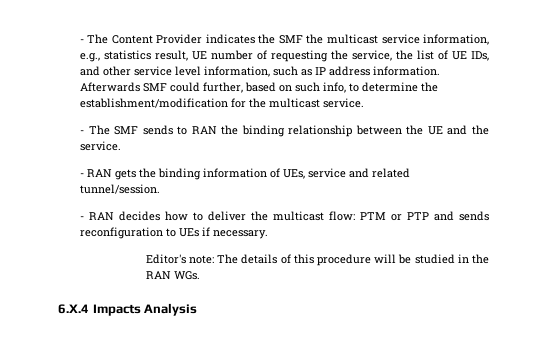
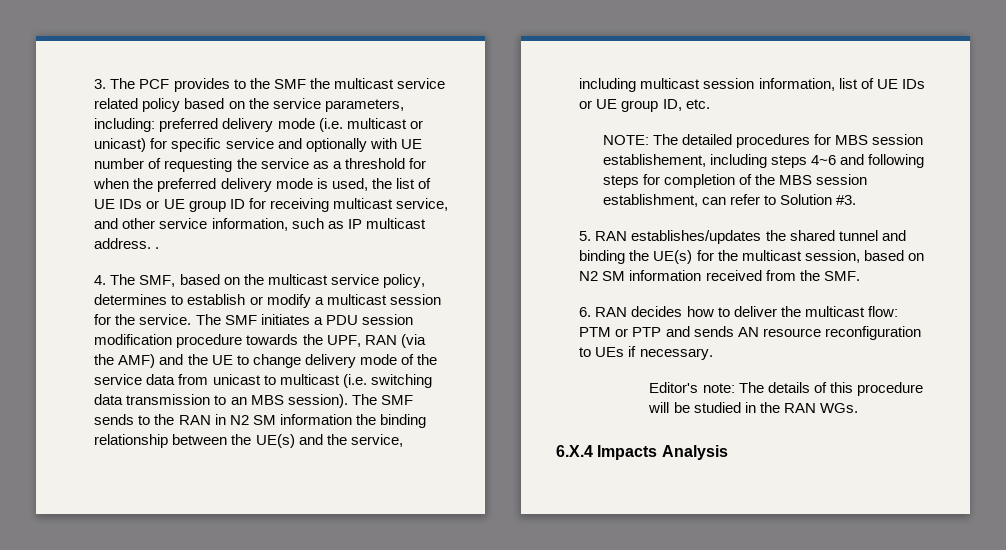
[79,34,255,44] - The Content Provider indicates -> [94,78,246,92] 3. The PCF provides to
[423,34,489,45] [79,50,188,62] information, e.g., statistics result, -> [94,98,404,112] [94,118,423,132] [94,138,397,152] related policy based on the service parameters, including: preferred delivery mode (i.e. multicast or unicast) for specific service and optionally with
[351,50,489,61] service, the list of UE IDs, -> [260,158,426,169] [93,178,431,192] [94,198,448,212] service as a threshold for when the preferred delivery mode is used, the list of UE IDs or UE group ID for receiving multicast service,
[174,66,201,76] level -> (208, 223) none
[328,66,440,76] [79,82,438,93] [79,98,364,108] [79,125,217,135] address information. Afterwards SMF could further, based on such info, to determine the establishment/modification for the multicast service. // - The SMF sends to RAN -> [365,218,426,229] [94,238,160,249] [94,274,425,288] [94,294,441,308] [94,314,413,325] [94,334,426,348] [94,354,437,368] [94,374,432,388] [94,394,413,408] [94,414,352,425] multicast address. . // 4. The SMF, based on the multicast service policy, determines to establish or modify a multicast session for the service. The SMF initiates a PDU session modification procedure towards the UPF, RAN (via the AMF) and the UE to change delivery mode of the service data from unicast to multicast (i.e. switching data transmission to an MBS session). The SMF sends to the RAN in N2 SM information
[427,125,489,135] [79,141,121,151] [79,168,410,180] [79,184,160,194] [79,216,84,220] UE and the service. // - RAN gets the binding information of UEs, service and related tunnel/session. // - -> [255,434,403,448] [579,78,925,92] [579,99,710,112] [602,134,924,148] [602,154,924,168] [602,174,868,188] [602,194,856,207] [579,230,906,244] [579,250,924,264] [579,270,860,281] [579,307,592,317] UE(s) and the service, including multicast session information, list of UE IDs or UE group ID, etc. // NOTE: The detailed procedures for MBS session establishement, including steps 4~6 and following steps for completion of the MBS session establishment, can refer to Solution #3. // 5. RAN establishes/updates the shared tunnel and binding the UE(s) for the multicast session, based on N2 SM information received from the SMF. // 6.
(489, 216) none -> [737,327,821,337] AN resource

